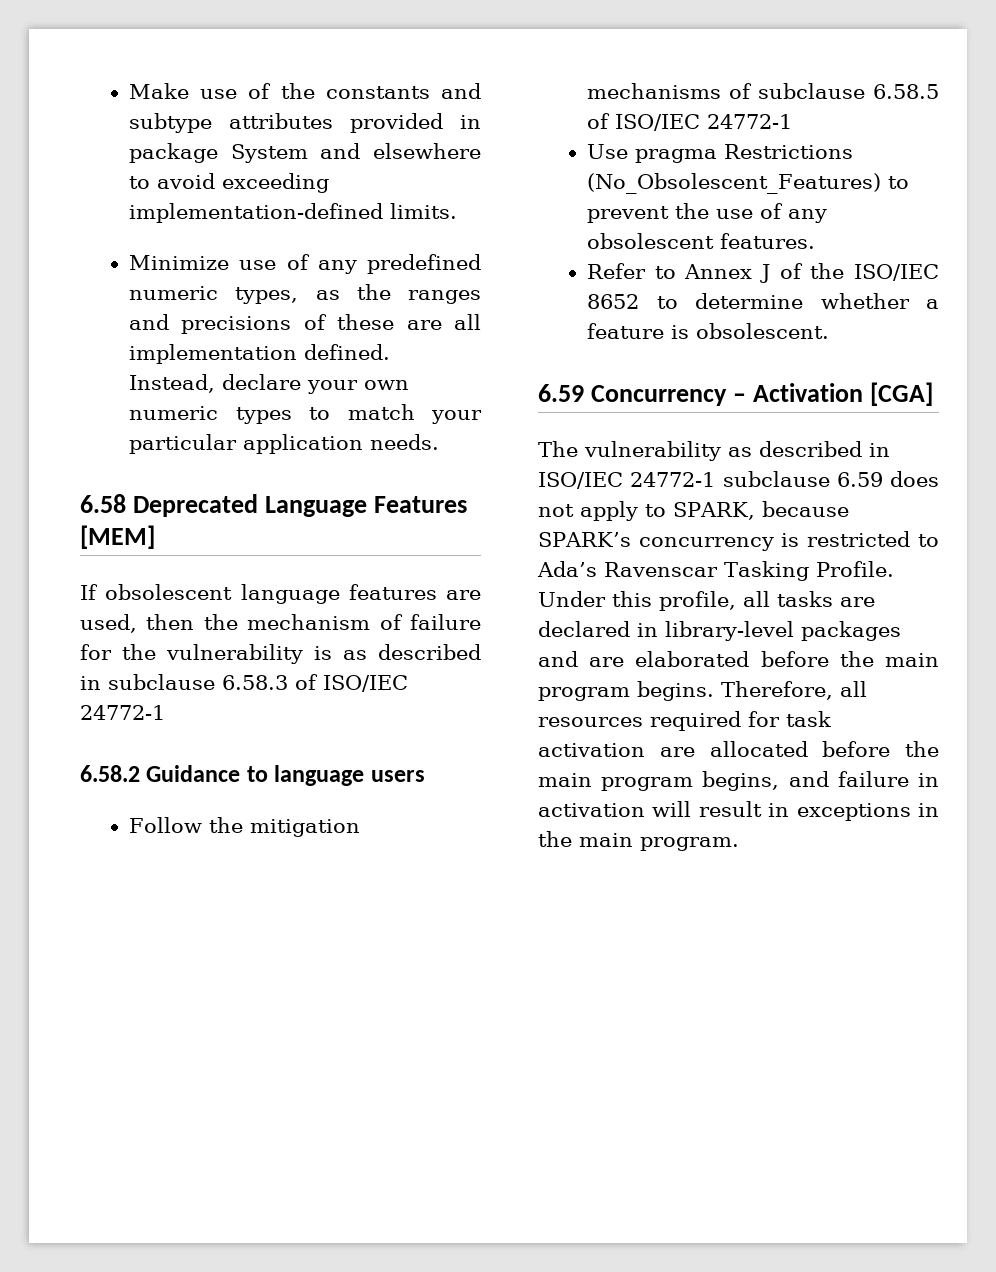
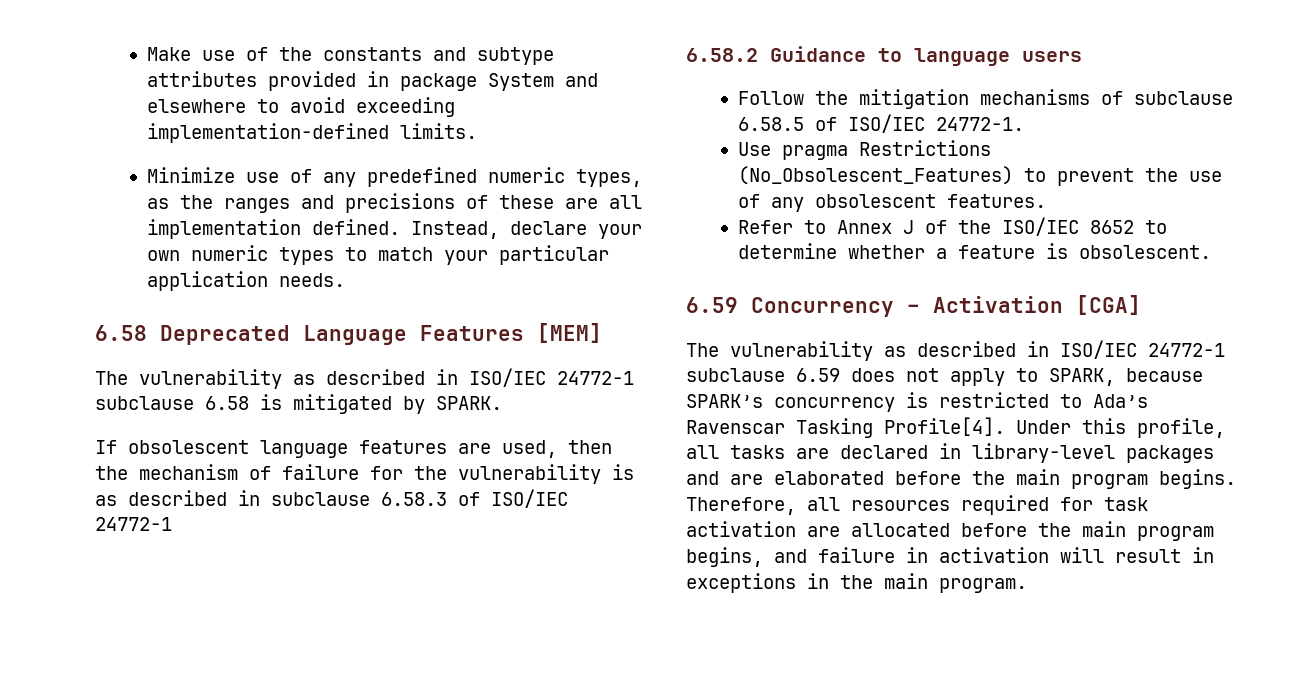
(155, 537) none -> [95,368,634,389] [95,394,502,414] // The vulnerability as described in ISO/IEC 24772-1 subclause 6.58 is mitigated by SPARK.
[707,114,793,129] 24772-1 -> [935,117,1024,131] 24772-1.
[815,561,894,577] Profile. -> [884,417,1005,436] Profile[4].

